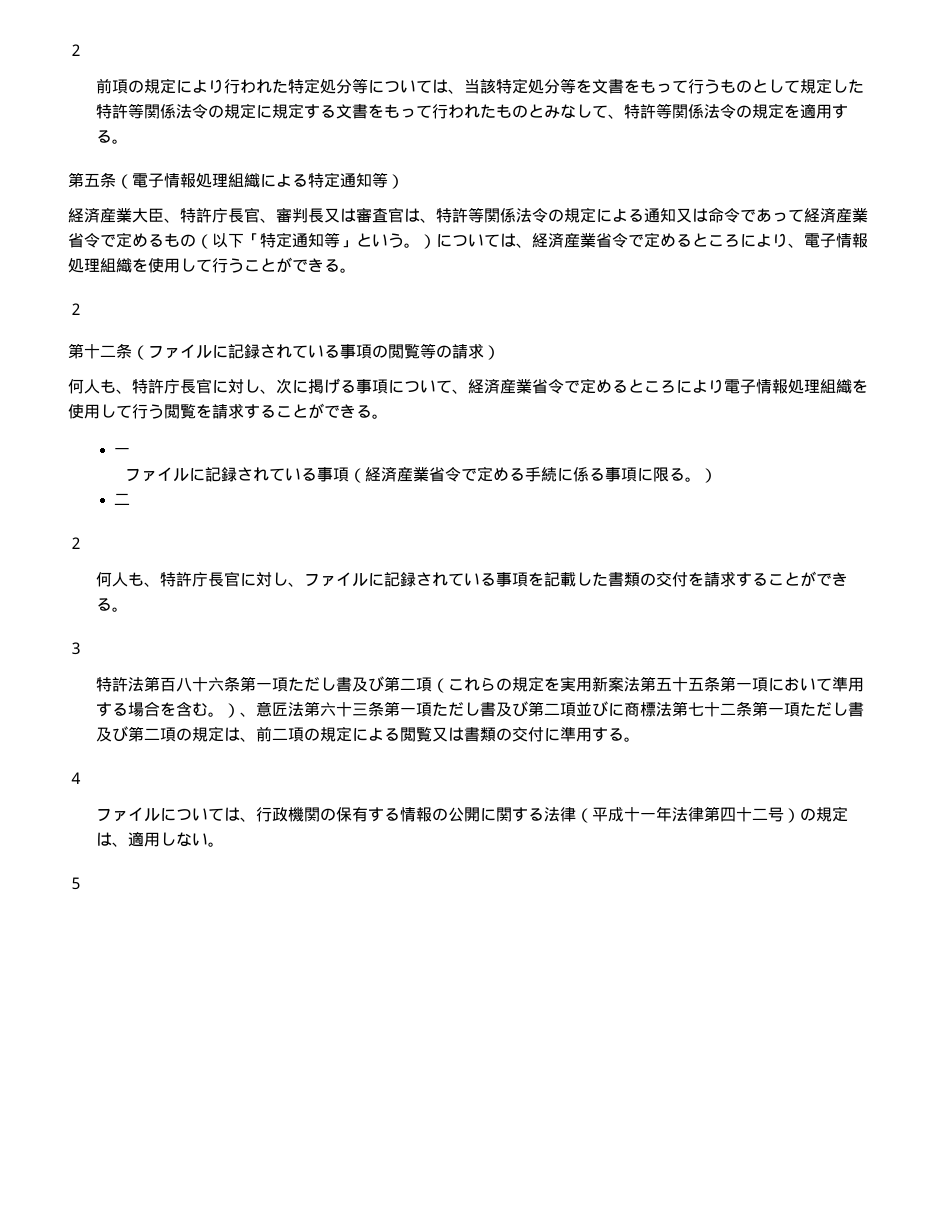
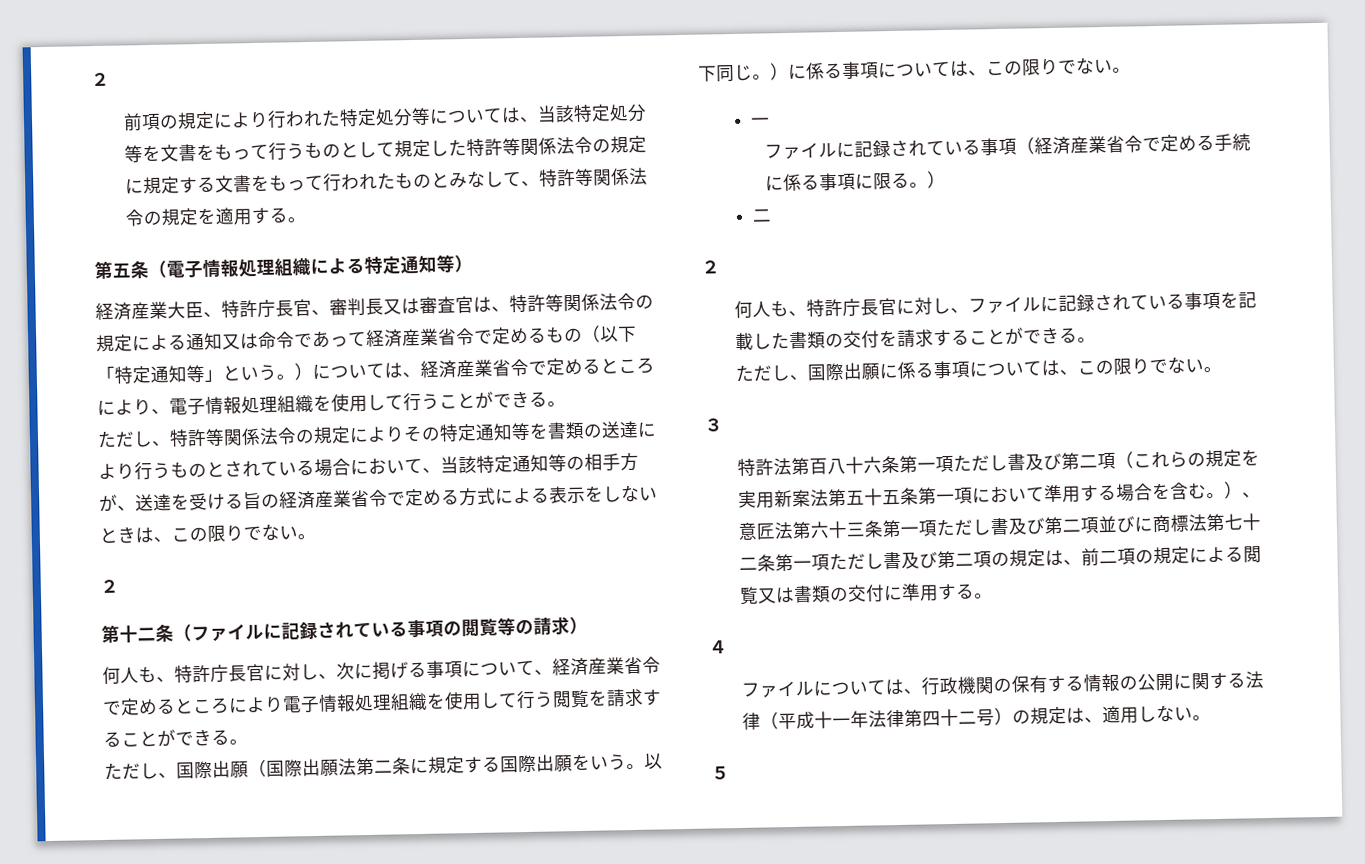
(356, 270) none -> [97,420,657,449] [98,452,639,481] [99,484,658,513] [99,523,316,544] // ただし、特許等関係法令の規定によりその特定通知等を書類の送達により行うものとされている場合において、当該特定通知等の相手方が、送達を受ける旨の経済産業省令で定める方式による表示をしないときは、この限りでない。
(388, 416) none -> [104,753,663,780] [698,57,1131,83] // ただし、国際出願（国際出願法第二条に規定する国際出願をいう。以下同じ。）に係る事項については、この限りでない。
(129, 609) none -> [735,356,1223,382] // ただし、国際出願に係る事項については、この限りでない。

